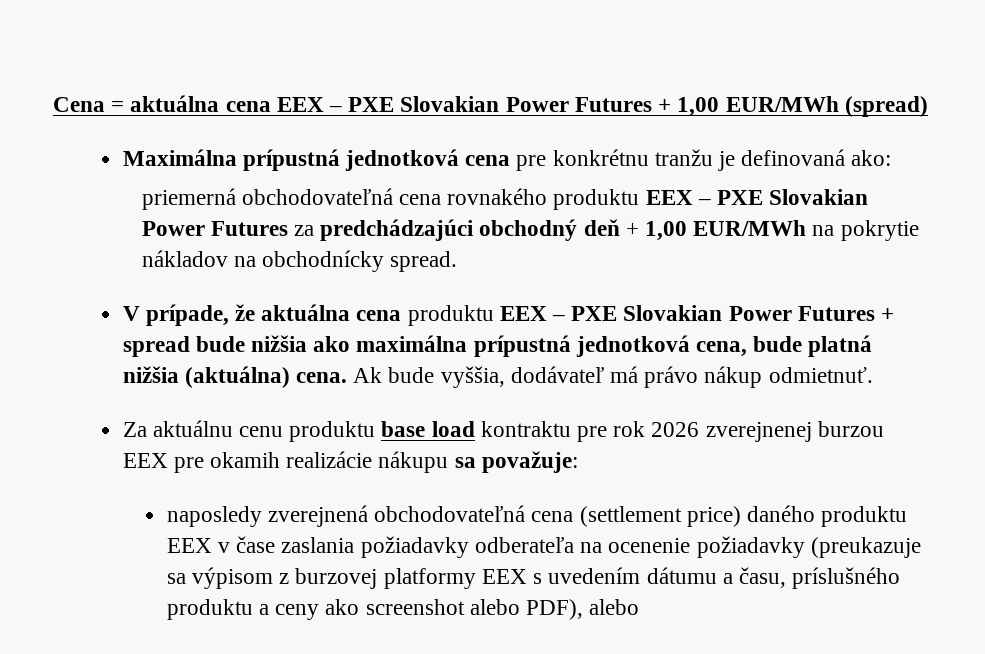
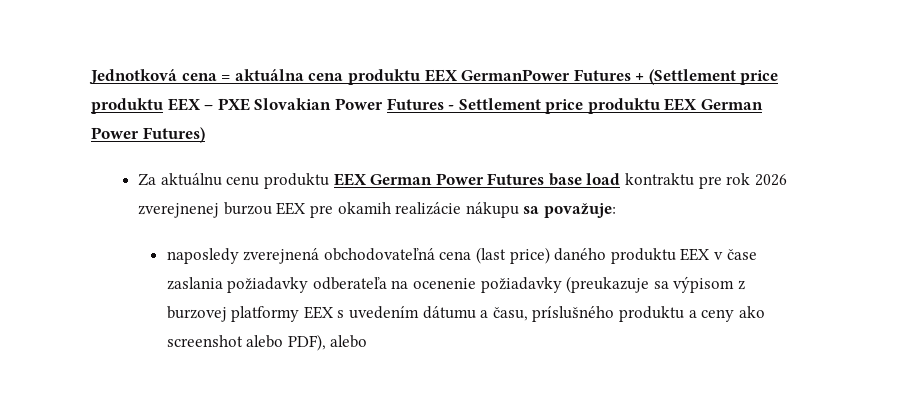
[53,97,105,112] Cena -> [89,69,217,85] Jednotková cena
[276,96,928,117] [122,149,892,171] [141,188,869,210] [141,219,919,241] [141,250,458,272] [122,304,895,326] [122,335,873,357] [122,366,873,388] EEX – PXE Slovakian Power Futures + 1,00 EUR/MWh (spread) // Maximálna prípustná jednotková cena pre konkrétnu tranžu je definovaná ako: // priemerná obchodovateľná cena rovnakého produktu EEX – PXE Slovakian Power Futures za predchádzajúci obchodný deň + 1,00 EUR/MWh na pokrytie nákladov na obchodnícky spread. // V prípade, že aktuálna cena produktu EEX – PXE Slovakian Power Futures + spread bude nižšia ako maximálna prípustná jednotková cena, bude platná nižšia (aktuálna) cena. Ak bude vyššia, dodávateľ má právo nákup odmietnuť. -> [347,69,779,85] [91,98,764,114] [91,127,205,143] produktu EEX GermanPower Futures + (Settlement price produktu EEX – PXE Slovakian Power Futures - Settlement price produktu EEX German Power Futures)
(376, 431) none -> [333,173,545,186] EEX German Power Futures
[579,506,682,527] (settlement -> [475,247,506,264] (last

